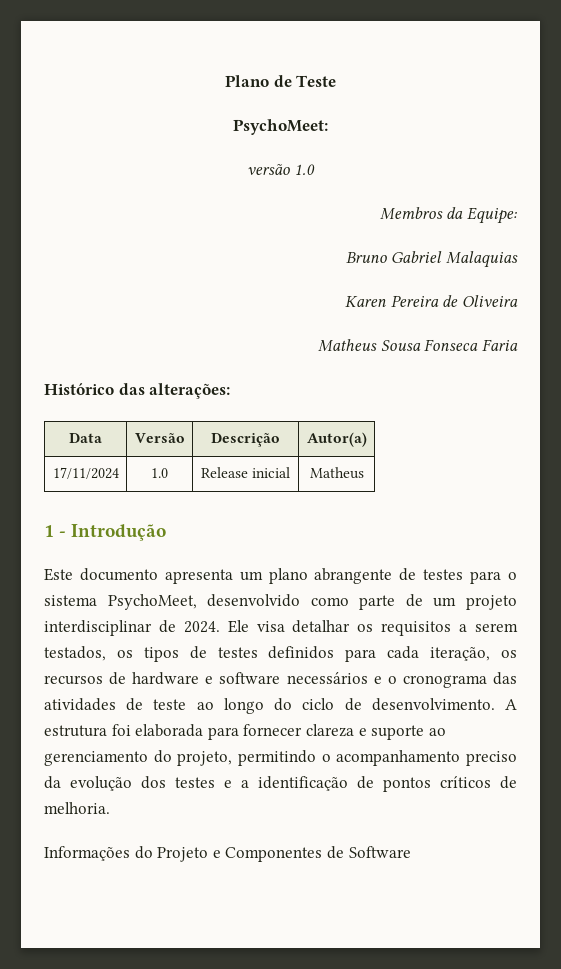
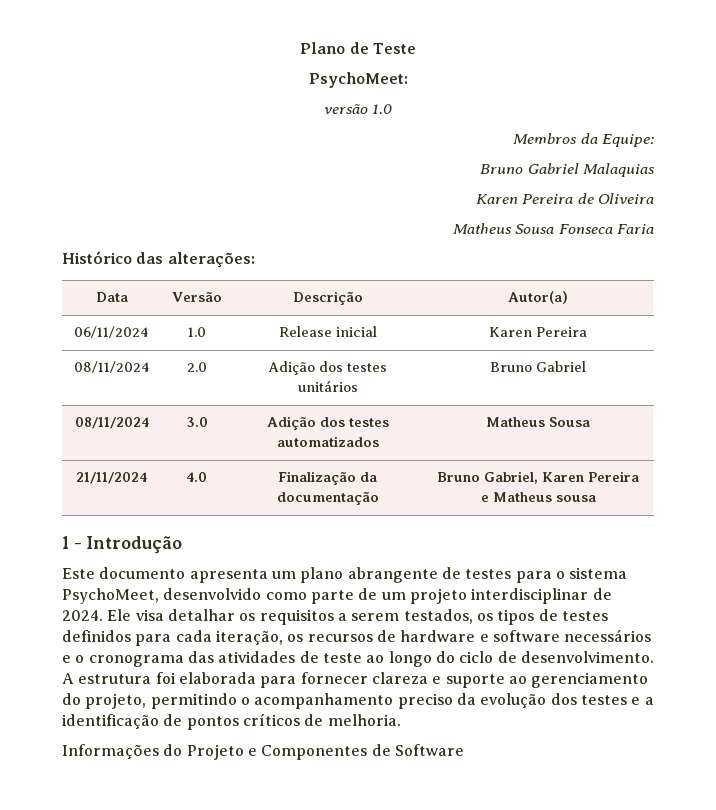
[52,467,119,479] 17/11/2024 -> [74,326,149,338] 06/11/2024
[309,467,364,479] Matheus -> [489,327,587,337] [73,361,150,373] [186,362,207,372] [267,361,387,375] [297,380,358,392] [490,361,586,372] [74,417,149,429] [185,417,208,427] [266,416,389,430] [276,436,379,447] [486,417,590,427] [76,472,147,484] [186,472,207,482] [278,471,377,485] [276,492,379,505] [437,471,639,484] [480,492,596,502] Karen Pereira // 08/11/2024 | 2.0 | Adição dos testes unitários | Bruno Gabriel // 08/11/2024 | 3.0 | Adição dos testes automatizados | Matheus Sousa // 21/11/2024 | 4.0 | Finalização da documentação | Bruno Gabriel, Karen Pereira e Matheus sousa

